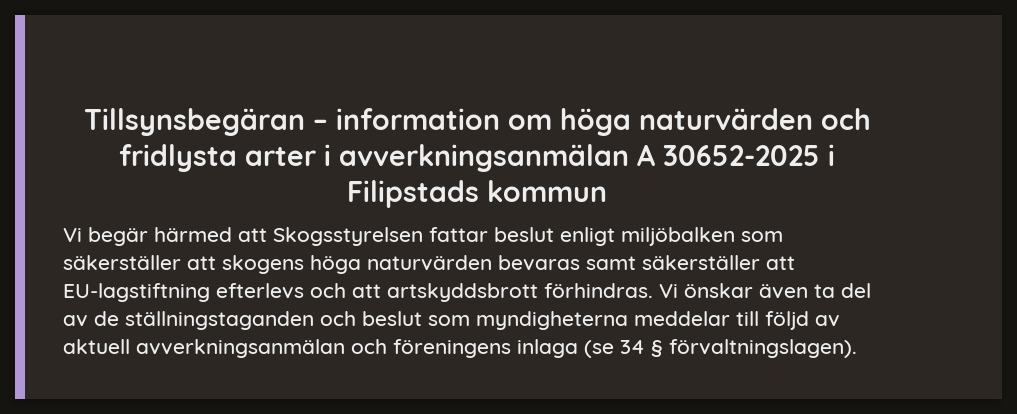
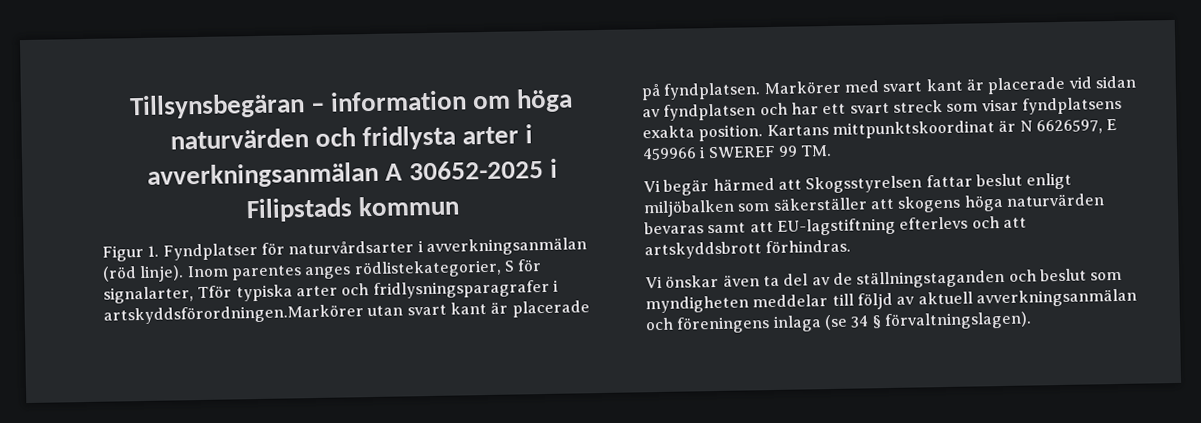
(607, 191) none -> [102,237,587,262] [102,259,543,283] [103,279,559,304] [103,300,590,325] [641,75,1136,101] [642,96,1122,121] [642,118,1118,142] [642,144,833,161] // Figur 1. Fyndplatser för naturvårdsarter i avverkningsanmälan (röd linje). Inom parentes anges rödlistekategorier, S för signalarter, Tför typiska arter och fridlysningsparagrafer i artskyddsförordningen.Markörer utan svart kant är placerade på fyndplatsen. Markörer med svart kant är placerade vid sidan av fyndplatsen och har ett svart streck som visar fyndplatsens exakta position. Kartans mittpunktskoordinat är N 6626597, E 459966 i SWEREF 99 TM.
[642,255,760,270] säkerställer -> (747, 228) none
(653, 290) none -> (852, 246) //
[476,311,628,330] myndigheterna -> [645,295,749,314] myndigheten

